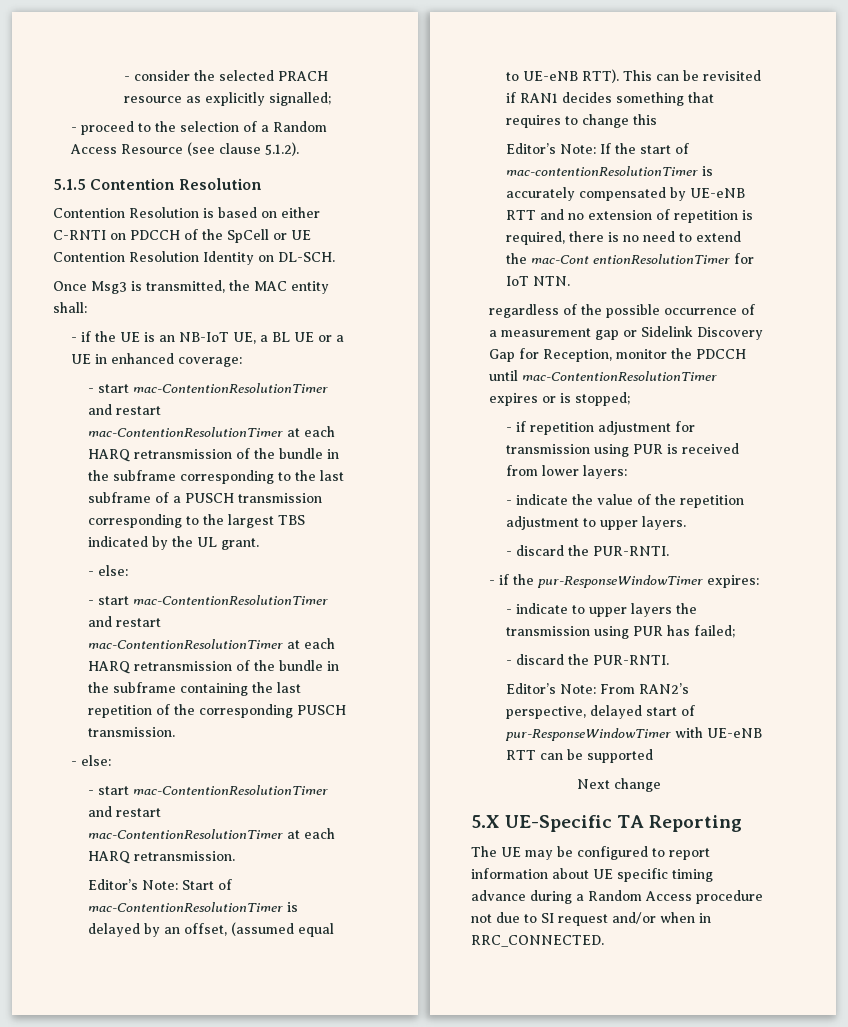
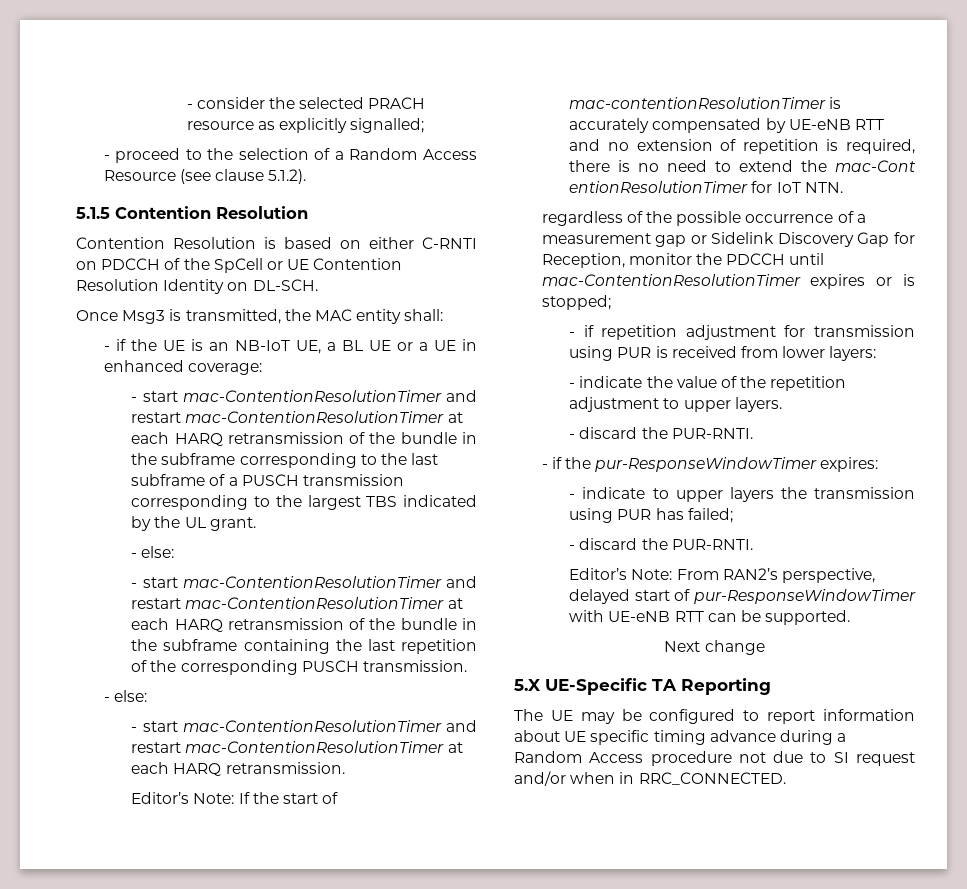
[88,879,233,890] [88,902,299,912] [88,922,335,937] [506,69,762,83] [506,92,715,106] [506,114,658,128] // Editor’s Note: Start of mac-ContentionResolutionTimer is delayed by an offset, (assumed equal to UE-eNB RTT). This can be revisited if RAN1 decides something that requires to change this -> (345, 768) none
[587,749,654,763] supported -> [765,610,851,625] supported.

